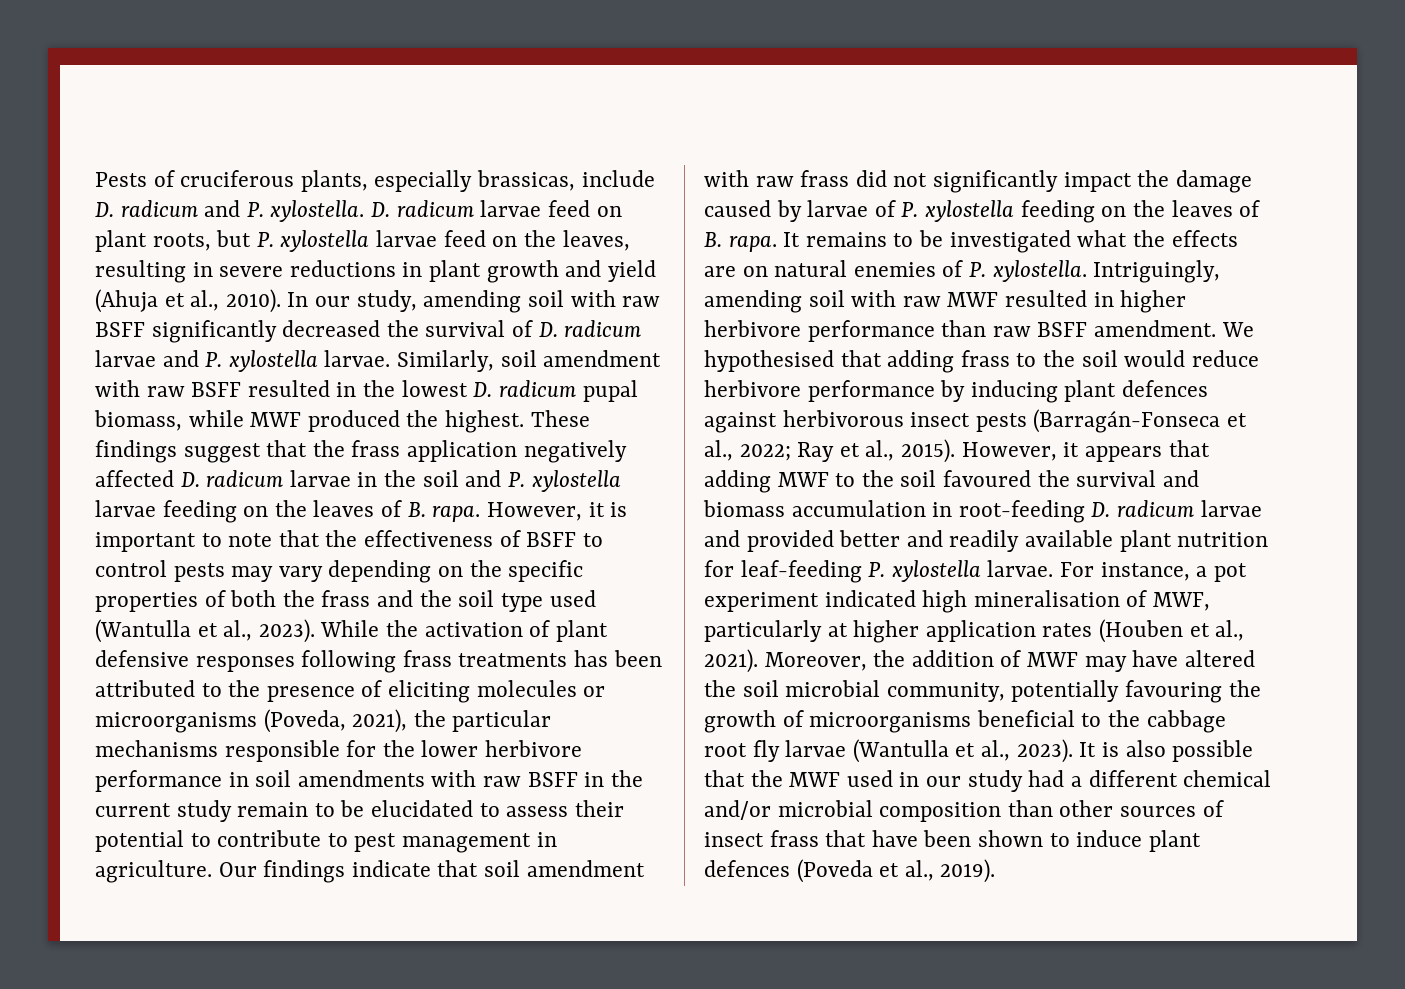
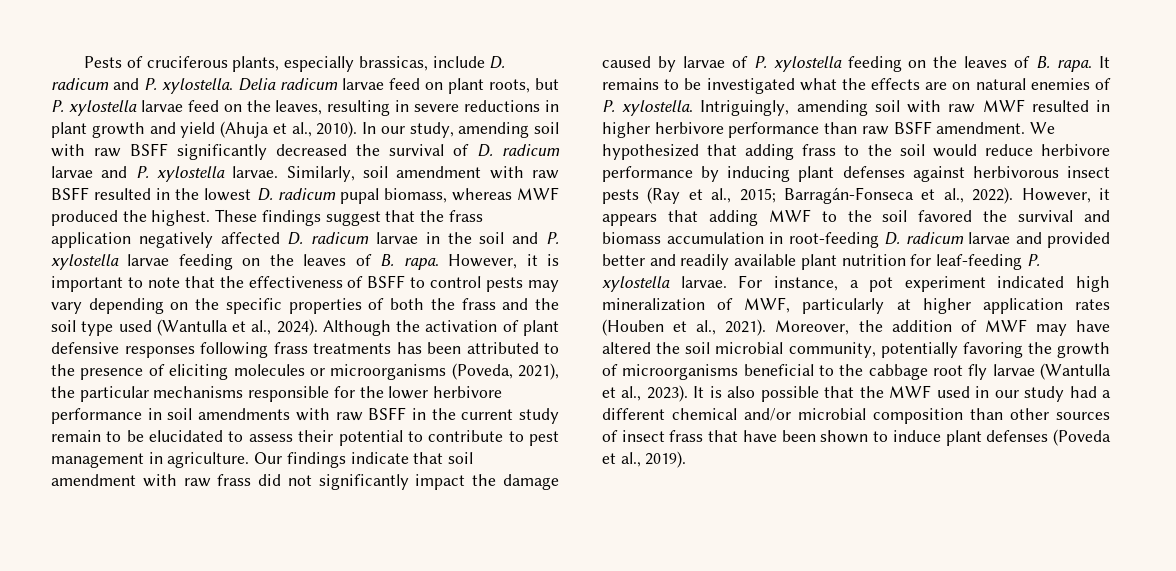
[371,202,391,217] D. -> [238,78,276,91] Delia
[188,410,244,427] while -> [451,188,512,201] whereas
[258,619,380,643] 2023). While -> [276,319,391,336] 2024). Although
[704,350,834,372] hypothesised -> [602,144,699,160] hypothesized
[1122,380,1209,397] defences -> [842,166,905,178] defenses
[1033,409,1248,433] [704,439,956,463] (Barragán-Fonseca et al., 2022; Ray et al., 2015). -> [647,187,1014,204] (Ray et al., 2015; Barragán-Fonseca et al., 2022).
[943,470,1032,487] favoured -> [918,210,973,222] favored
[973,590,1120,607] mineralisation -> [602,298,705,311] mineralization
[1125,680,1223,703] favouring -> [962,342,1023,358] favoring
[704,860,790,877] defences -> [986,430,1049,442] defenses

